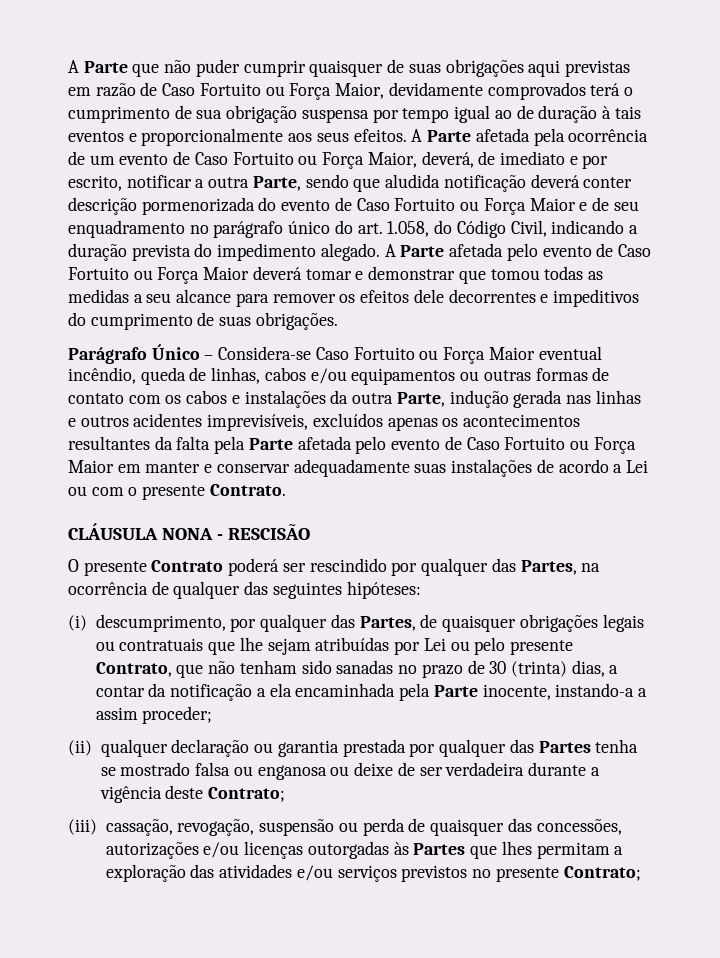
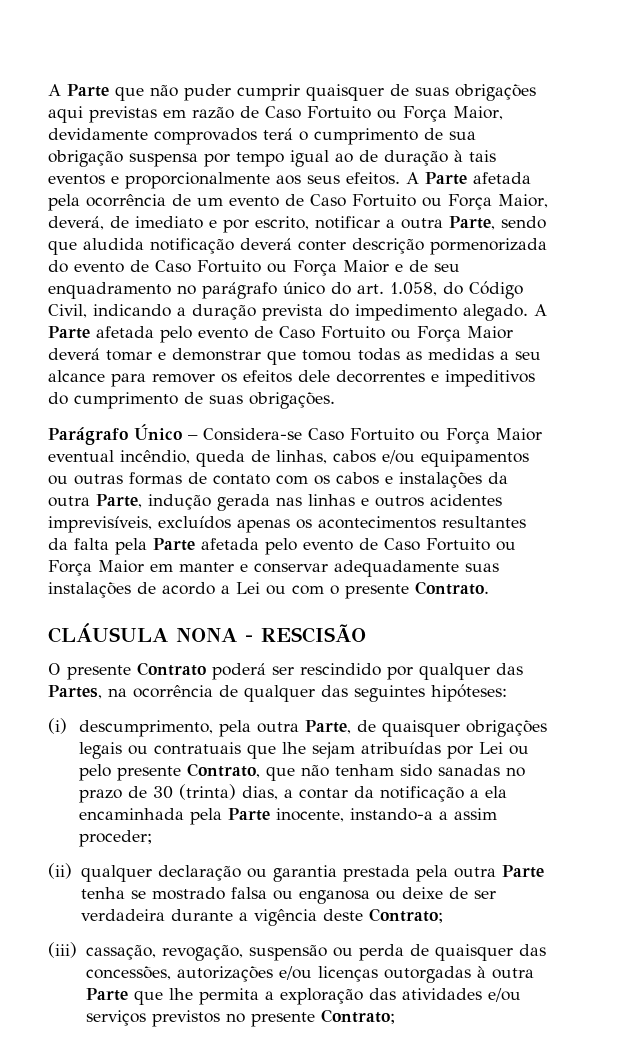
[230,614,416,632] por qualquer das Partes, -> [218,720,351,737] pela outra Parte,
[409,739,591,757] por qualquer das Partes -> [415,865,544,882] pela outra Parte
[393,841,610,859] às Partes que lhes permitam -> [476,966,534,979] [85,988,259,1005] à outra Parte que lhe permita

